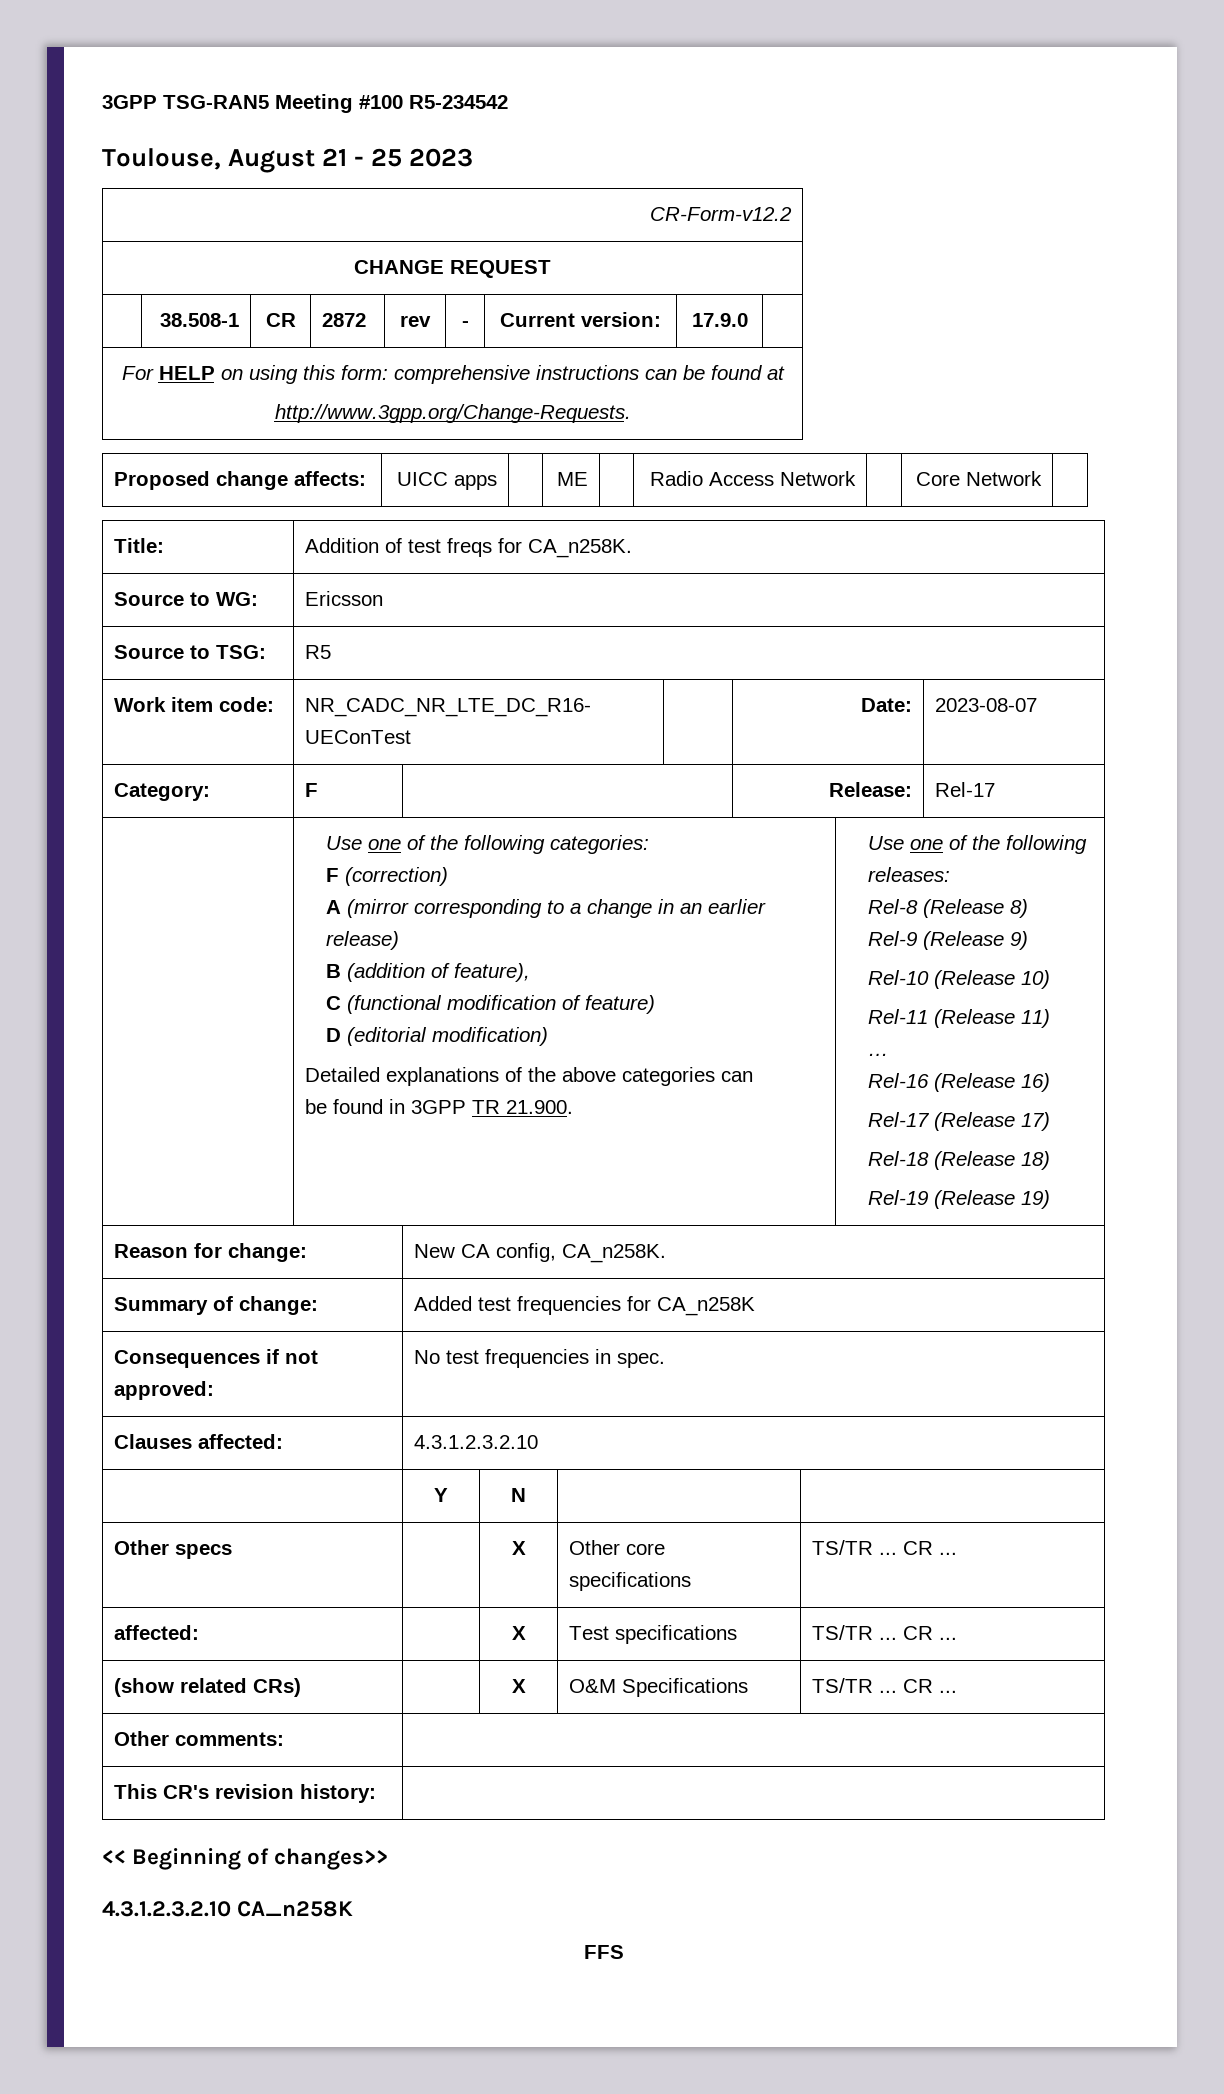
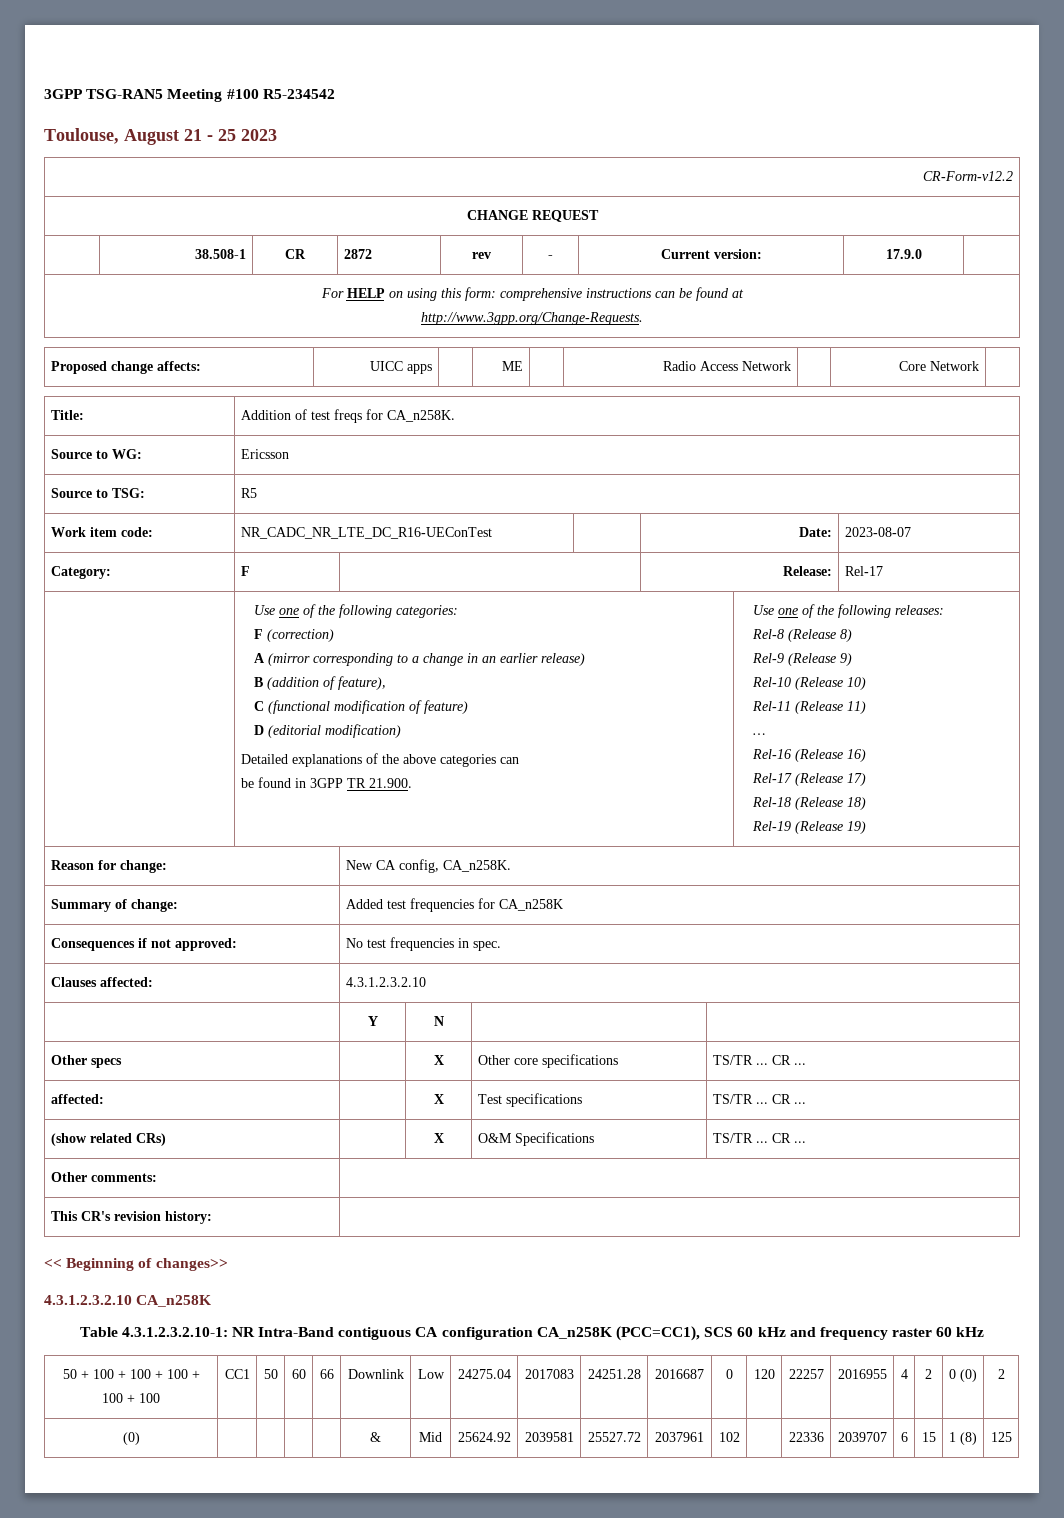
[584,1945,624,1959] FFS -> [79,1326,985,1341] [62,1369,200,1379] [102,1393,160,1403] [224,1369,250,1379] [263,1369,278,1379] [291,1369,306,1379] [319,1369,334,1379] [347,1369,404,1379] [417,1369,445,1379] [457,1369,511,1379] [524,1369,574,1379] [587,1369,641,1379] [655,1369,704,1379] [725,1369,733,1379] [753,1369,775,1379] [788,1369,824,1379] [837,1369,887,1379] [900,1369,908,1379] [925,1369,932,1379] [949,1369,977,1382] [997,1369,1005,1379] [122,1432,140,1445] [370,1432,381,1442] [419,1432,442,1442] [457,1432,511,1442] [524,1432,574,1442] [587,1432,641,1442] [655,1432,704,1442] [718,1432,740,1442] [788,1432,824,1442] [837,1432,887,1442] [900,1432,908,1442] [921,1432,936,1442] [949,1432,977,1445] [990,1432,1012,1442] Table 4.3.1.2.3.2.10-1: NR Intra-Band contiguous CA configuration CA_n258K (PCC=CC1), SCS 60 kHz and frequency raster 60 kHz // 50 + 100 + 100 + 100 + 100 + 100 | CC1 | 50 | 60 | 66 | Downlink | Low | 24275.04 | 2017083 | 24251.28 | 2016687 | 0 | 120 | 22257 | 2016955 | 4 | 2 | 0 (0) | 2 // (0) | | | | | & | Mid | 25624.92 | 2039581 | 25527.72 | 2037961 | 102 | | 22336 | 2039707 | 6 | 15 | 1 (8) | 125

